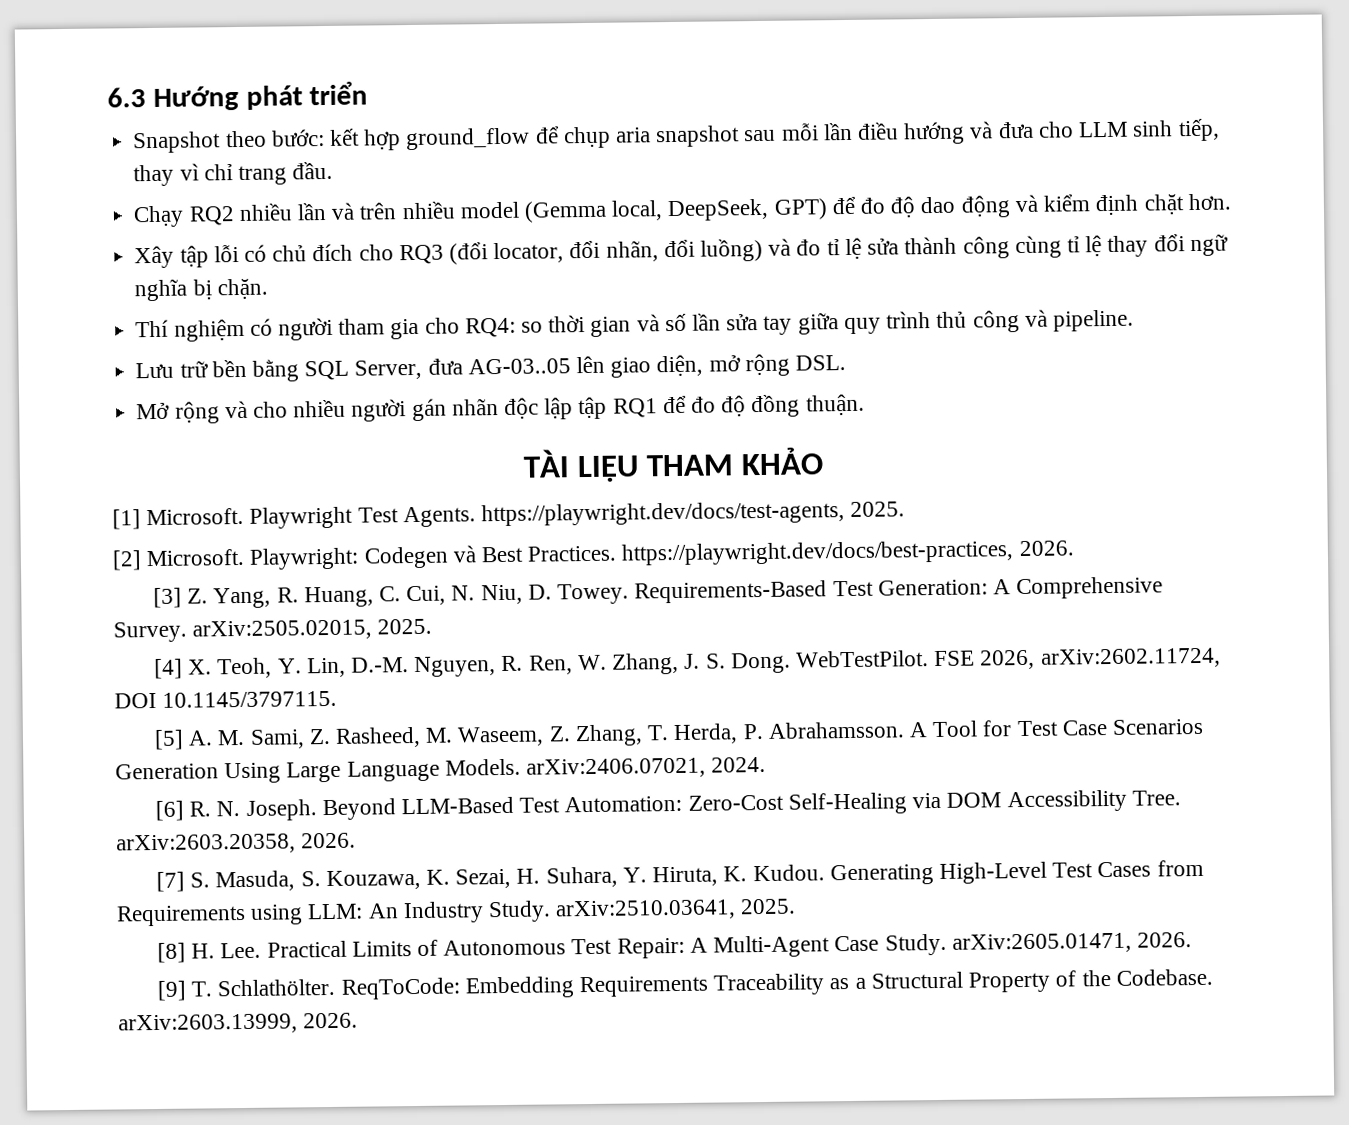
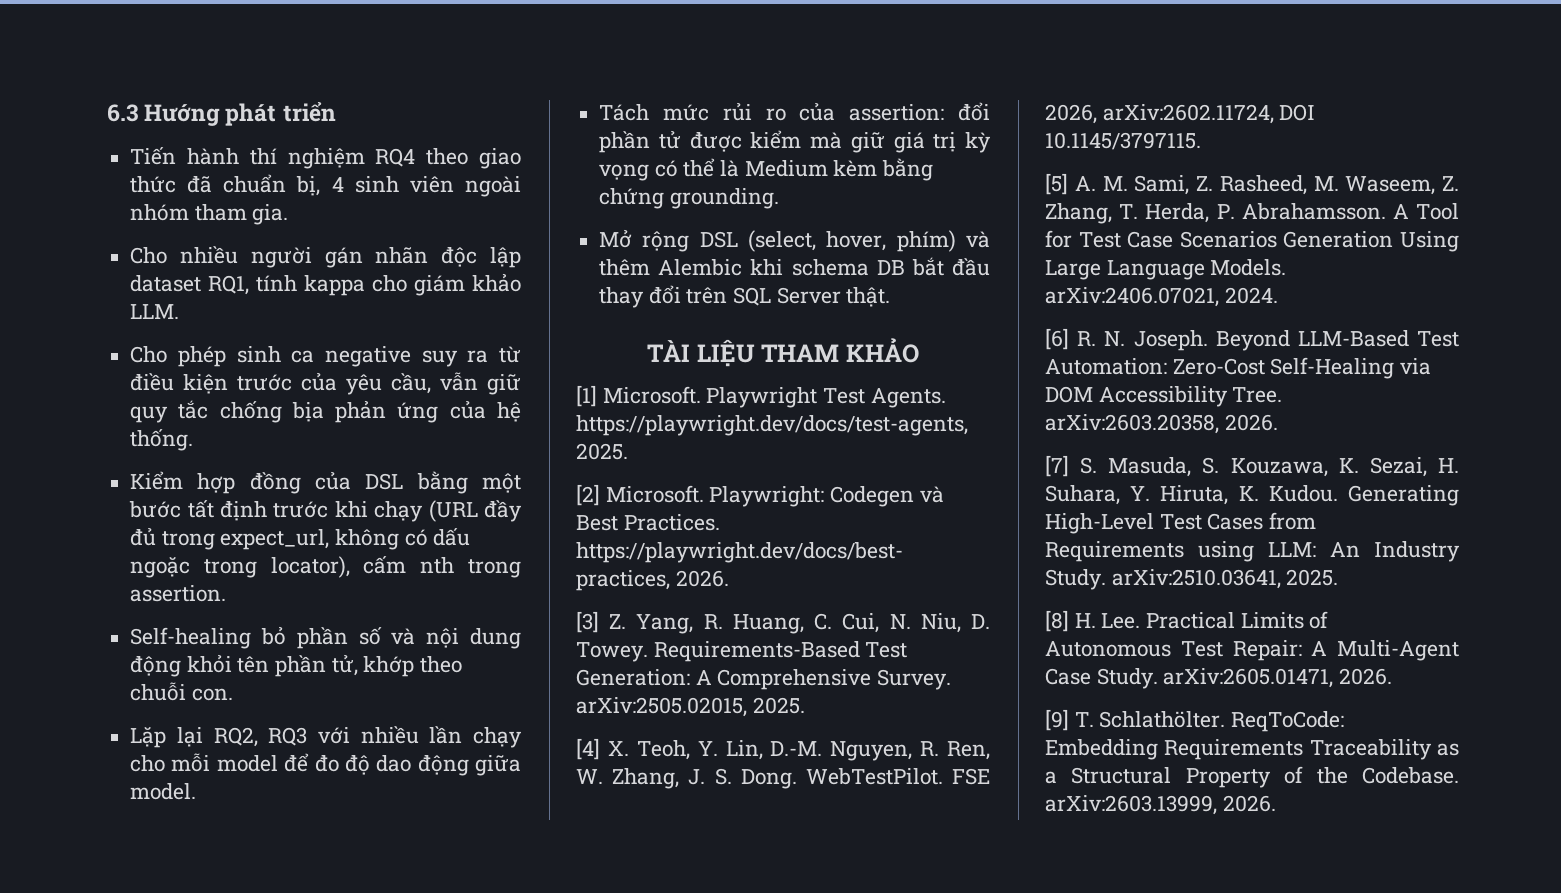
[133,118,1220,154] [133,161,334,187] [133,193,1231,228] [134,233,1229,269] [134,278,268,302] [135,309,1134,342] [135,353,847,382] [136,400,288,424] Snapshot theo bước: kết hợp ground_flow để chụp aria snapshot sau mỗi lần điều hướng và đưa cho LLM sinh tiếp, thay vì chỉ trang đầu. // Chạy RQ2 nhiều lần và trên nhiều model (Gemma local, DeepSeek, GPT) để đo độ dao động và kiểm định chặt hơn. // Xây tập lỗi có chủ đích cho RQ3 (đổi locator, đổi nhãn, đổi luồng) và đo tỉ lệ sửa thành công cùng tỉ lệ thay đổi ngữ nghĩa bị chặn. // Thí nghiệm có người tham gia cho RQ4: so thời gian và số lần sửa tay giữa quy trình thủ công và pipeline. // Lưu trữ bền bằng SQL Server, đưa AG-03..05 lên giao diện, mở rộng DSL. // Mở rộng và cho -> [130,147,521,169] [130,174,521,197] [130,204,289,225] [130,247,168,264] Tiến hành thí nghiệm RQ4 theo giao thức đã chuẩn bị, 4 sinh viên ngoài nhóm tham gia. // Cho
[578,393,865,420] tập RQ1 để đo độ đồng thuận. -> [130,273,521,296] [130,304,180,319] [130,346,521,367] [130,372,521,395] [130,400,521,423] [130,429,194,451] [130,471,521,494] [129,500,522,522] [130,527,471,550] [130,556,521,578] [130,585,227,602] [130,626,521,649] [130,654,463,677] [130,682,233,701] [130,726,522,748] [130,753,521,776] [130,783,197,800] [599,102,990,121] [599,130,991,153] [599,158,934,181] [599,188,779,209] [599,229,990,252] [599,257,990,276] [599,285,891,308] dataset RQ1, tính kappa cho giám khảo LLM. // Cho phép sinh ca negative suy ra từ điều kiện trước của yêu cầu, vẫn giữ quy tắc chống bịa phản ứng của hệ thống. // Kiểm hợp đồng của DSL bằng một bước tất định trước khi chạy (URL đầy đủ trong expect_url, không có dấu ngoặc trong locator), cấm nth trong assertion. // Self-healing bỏ phần số và nội dung động khỏi tên phần tử, khớp theo chuỗi con. // Lặp lại RQ2, RQ3 với nhiều lần chạy cho mỗi model để đo độ dao động giữa model. // Tách mức rủi ro của assertion: đổi phần tử được kiểm mà giữ giá trị kỳ vọng có thể là Medium kèm bằng chứng grounding. // Mở rộng DSL (select, hover, phím) và thêm Alembic khi schema DB bắt đầu thay đổi trên SQL Server thật.

